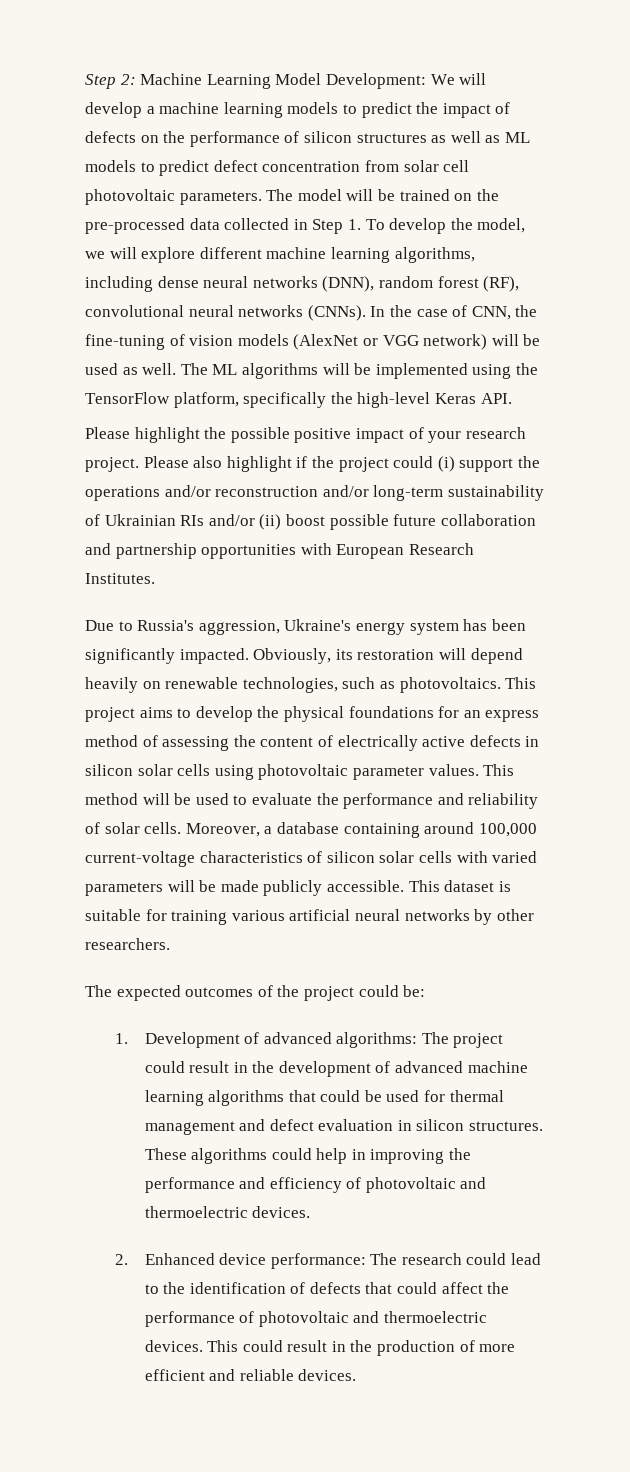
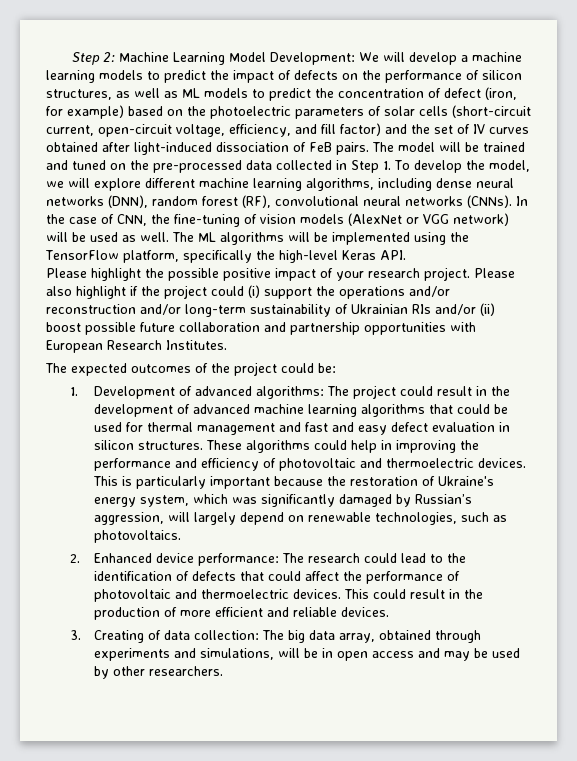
[356,133,427,143] structures -> [46,89,112,100] structures,
[213,160,470,172] [85,189,262,205] defect concentration from solar cell photovoltaic parameters. -> [315,87,517,100] [46,105,531,119] [46,123,529,137] [46,142,369,155] the concentration of defect (iron, for example) based on the photoelectric parameters of solar cells (short-circuit current, open-circuit voltage, efficiency, and fill factor) and the set of IV curves obtained after light-induced dissociation of FeB pairs.
(450, 195) none -> [46,160,106,170] and tuned
[85,619,526,635] [85,648,523,664] [85,677,537,693] [85,706,540,722] [85,735,540,751] [85,764,515,780] [85,793,539,809] [85,822,537,838] [85,851,538,867] [85,880,511,896] [85,909,534,925] [85,938,170,950] // Due to Russia's aggression, Ukraine's energy system has been significantly impacted. Obviously, its restoration will depend heavily on renewable technologies, such as photovoltaics. This project aims to develop the physical foundations for an express method of assessing the content of electrically active defects in silicon solar cells using photovoltaic parameter values. This method will be used to evaluate the performance and reliability of solar cells. Moreover, a database containing around 100,000 current-voltage characteristics of silicon solar cells with varied parameters will be made publicly accessible. This dataset is suitable for training various artificial neural networks by other researchers. -> (227, 345) none
(266, 1125) none -> [305,422,388,435] fast and easy
(311, 1212) none -> [93,476,495,489] [94,494,473,507] [94,512,508,525] [94,530,182,543] This is particularly important because the restoration of Ukraine's energy system, which was significantly damaged by Russian’s aggression, will largely depend on renewable technologies, such as photovoltaics.
(357, 1375) none -> [70,630,482,643] [94,648,521,661] [94,666,224,679] // 3. Creating of data collection: The big data array, obtained through experiments and simulations, will be in open access and may be used by other researchers.

